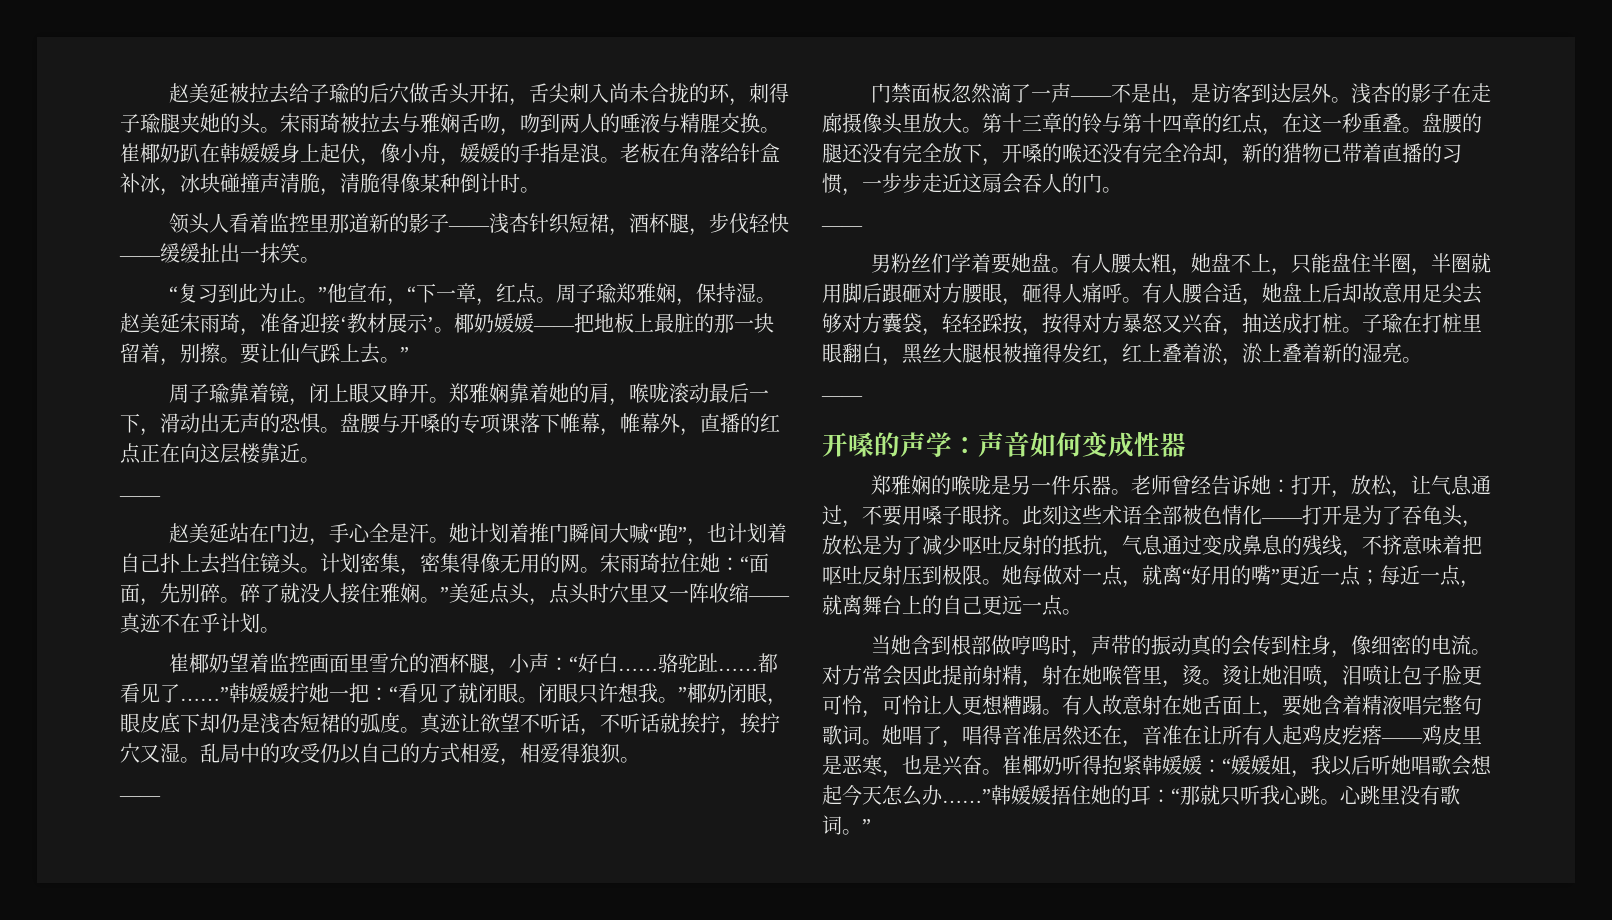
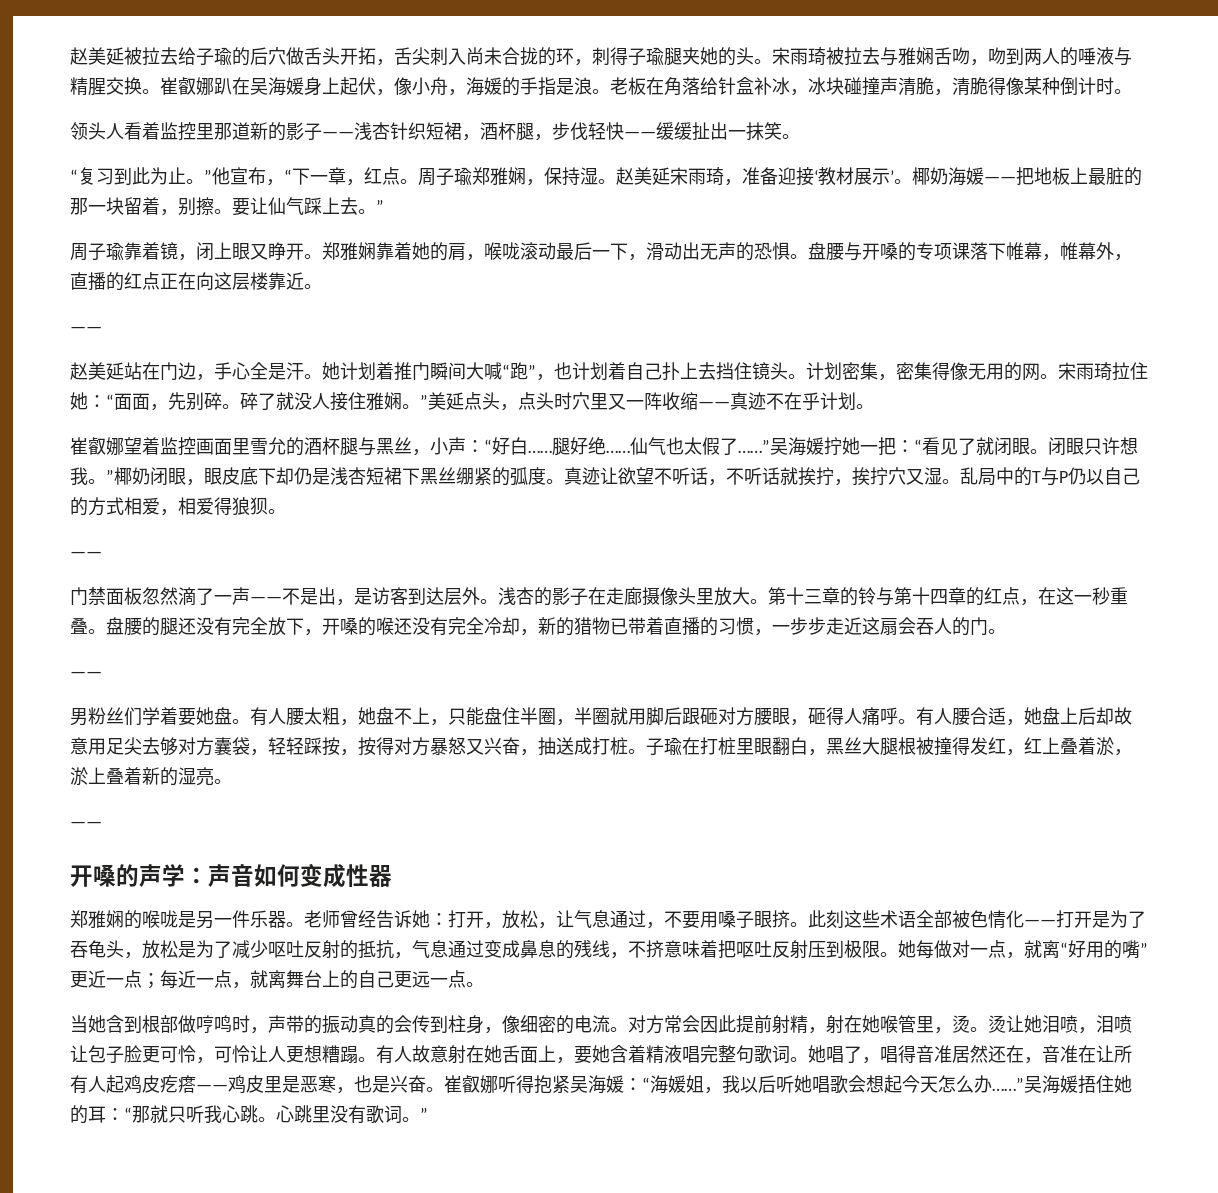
[140,143,260,163] 椰奶趴在韩媛 -> [178,77,286,96] 叡娜趴在吴海
[460,143,480,163] 媛 -> [466,77,484,96] 海
[494,313,514,333] 媛 -> [948,167,966,186] 海
[188,653,229,673] 椰奶 -> [88,437,124,456] 叡娜
(489, 663) none -> [358,437,412,456] 与黑丝
[657,653,778,673] [120,683,269,703] 骆驼趾……都看见了……”韩媛 -> [552,437,806,456] 腿好绝……仙气也太假了……”吴海
(340, 723) none -> [402,467,492,485] 下黑丝绷紧
[280,743,320,763] 攻受 -> [1032,467,1068,486] T与P
[1022,755,1062,775] 椰奶 -> [462,1075,498,1094] 叡娜
[1142,755,1182,775] 韩媛 -> [570,1075,606,1094] 吴海
[1231,755,1251,775] 媛 -> [650,1075,668,1094] 海
[991,785,1031,805] 韩媛 -> [1024,1075,1060,1094] 吴海

